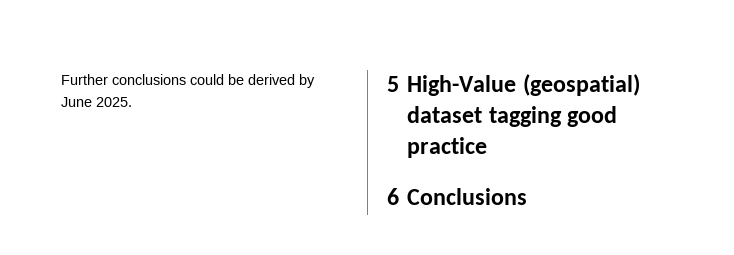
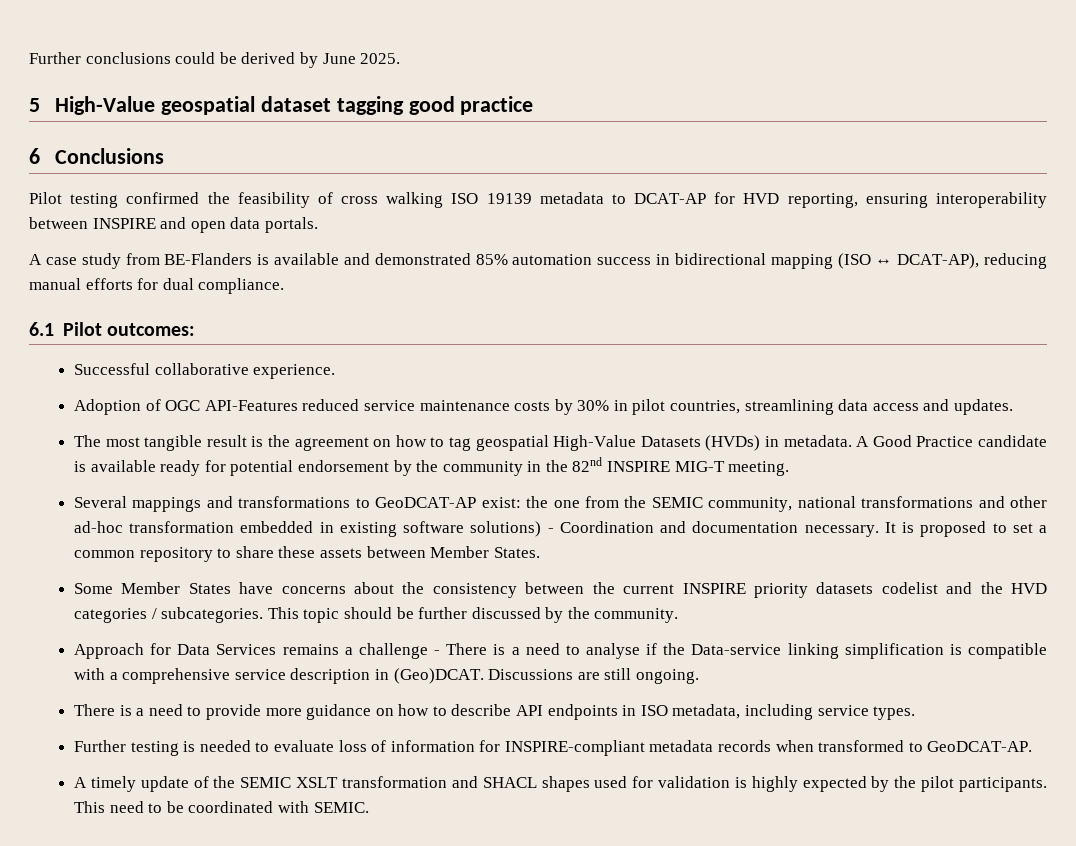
[522,74,640,96] (geospatial) -> [161,96,256,115] geospatial
(528, 196) none -> [29,192,1047,208] [29,217,318,233] [29,253,1048,269] [29,278,285,294] [29,322,195,336] [73,363,336,379] [73,399,1014,415] [73,435,1047,451] [73,457,790,476] [73,496,1047,512] [73,521,1047,537] [73,546,540,562] [73,582,1047,598] [73,607,679,623] [73,643,1047,659] [73,668,699,684] [73,704,916,720] [73,740,1033,756] [73,776,1047,792] [73,801,369,813] // Pilot testing confirmed the feasibility of cross walking ISO 19139 metadata to DCAT-AP for HVD reporting, ensuring interoperability between INSPIRE and open data portals. // A case study from BE-Flanders is available and demonstrated 85% automation success in bidirectional mapping (ISO ↔ DCAT-AP), reducing manual efforts for dual compliance. // 6.1 Pilot outcomes: // Successful collaborative experience. // Adoption of OGC API-Features reduced service maintenance costs by 30% in pilot countries, streamlining data access and updates. // The most tangible result is the agreement on how to tag geospatial High-Value Datasets (HVDs) in metadata. A Good Practice candidate is available ready for potential endorsement by the community in the 82nd INSPIRE MIG-T meeting. // Several mappings and transformations to GeoDCAT-AP exist: the one from the SEMIC community, national transformations and other ad-hoc transformation embedded in existing software solutions) - Coordination and documentation necessary. It is proposed to set a common repository to share these assets between Member States. // Some Member States have concerns about the consistency between the current INSPIRE priority datasets codelist and the HVD categories / subcategories. This topic should be further discussed by the community. // Approach for Data Services remains a challenge - There is a need to analyse if the Data-service linking simplification is compatible with a comprehensive service description in (Geo)DCAT. Discussions are still ongoing. // There is a need to provide more guidance on how to describe API endpoints in ISO metadata, including service types. // Further testing is needed to evaluate loss of information for INSPIRE-compliant metadata records when transformed to GeoDCAT-AP. // A timely update of the SEMIC XSLT transformation and SHACL shapes used for validation is highly expected by the pilot participants. This need to be coordinated with SEMIC.

